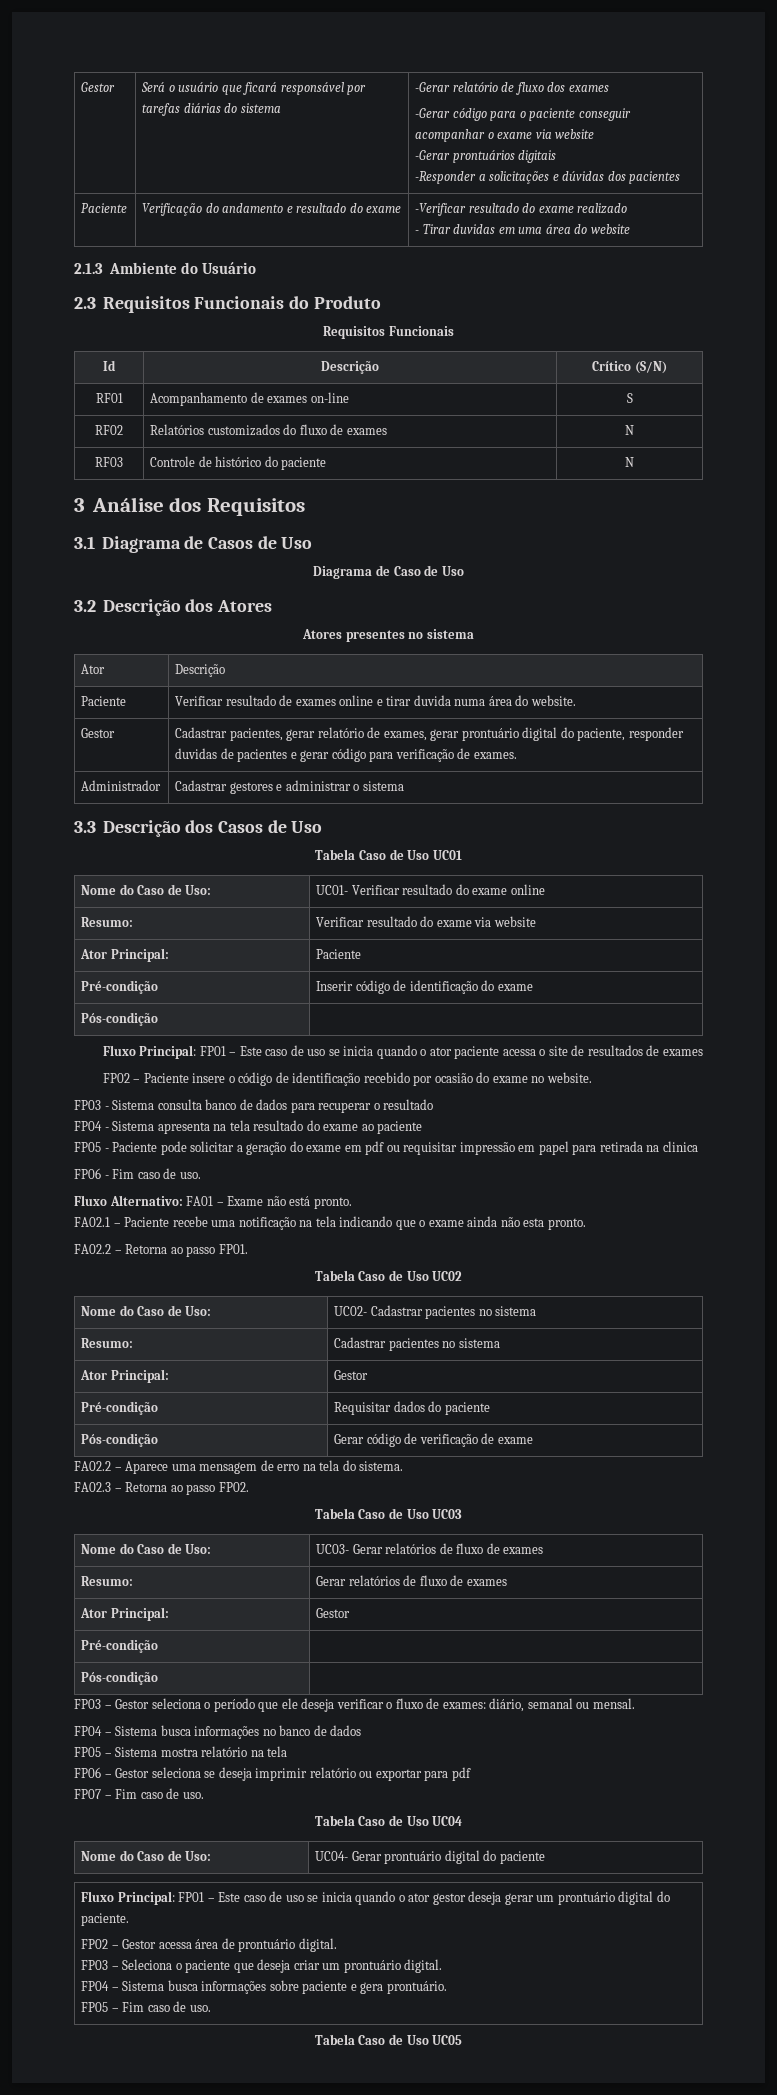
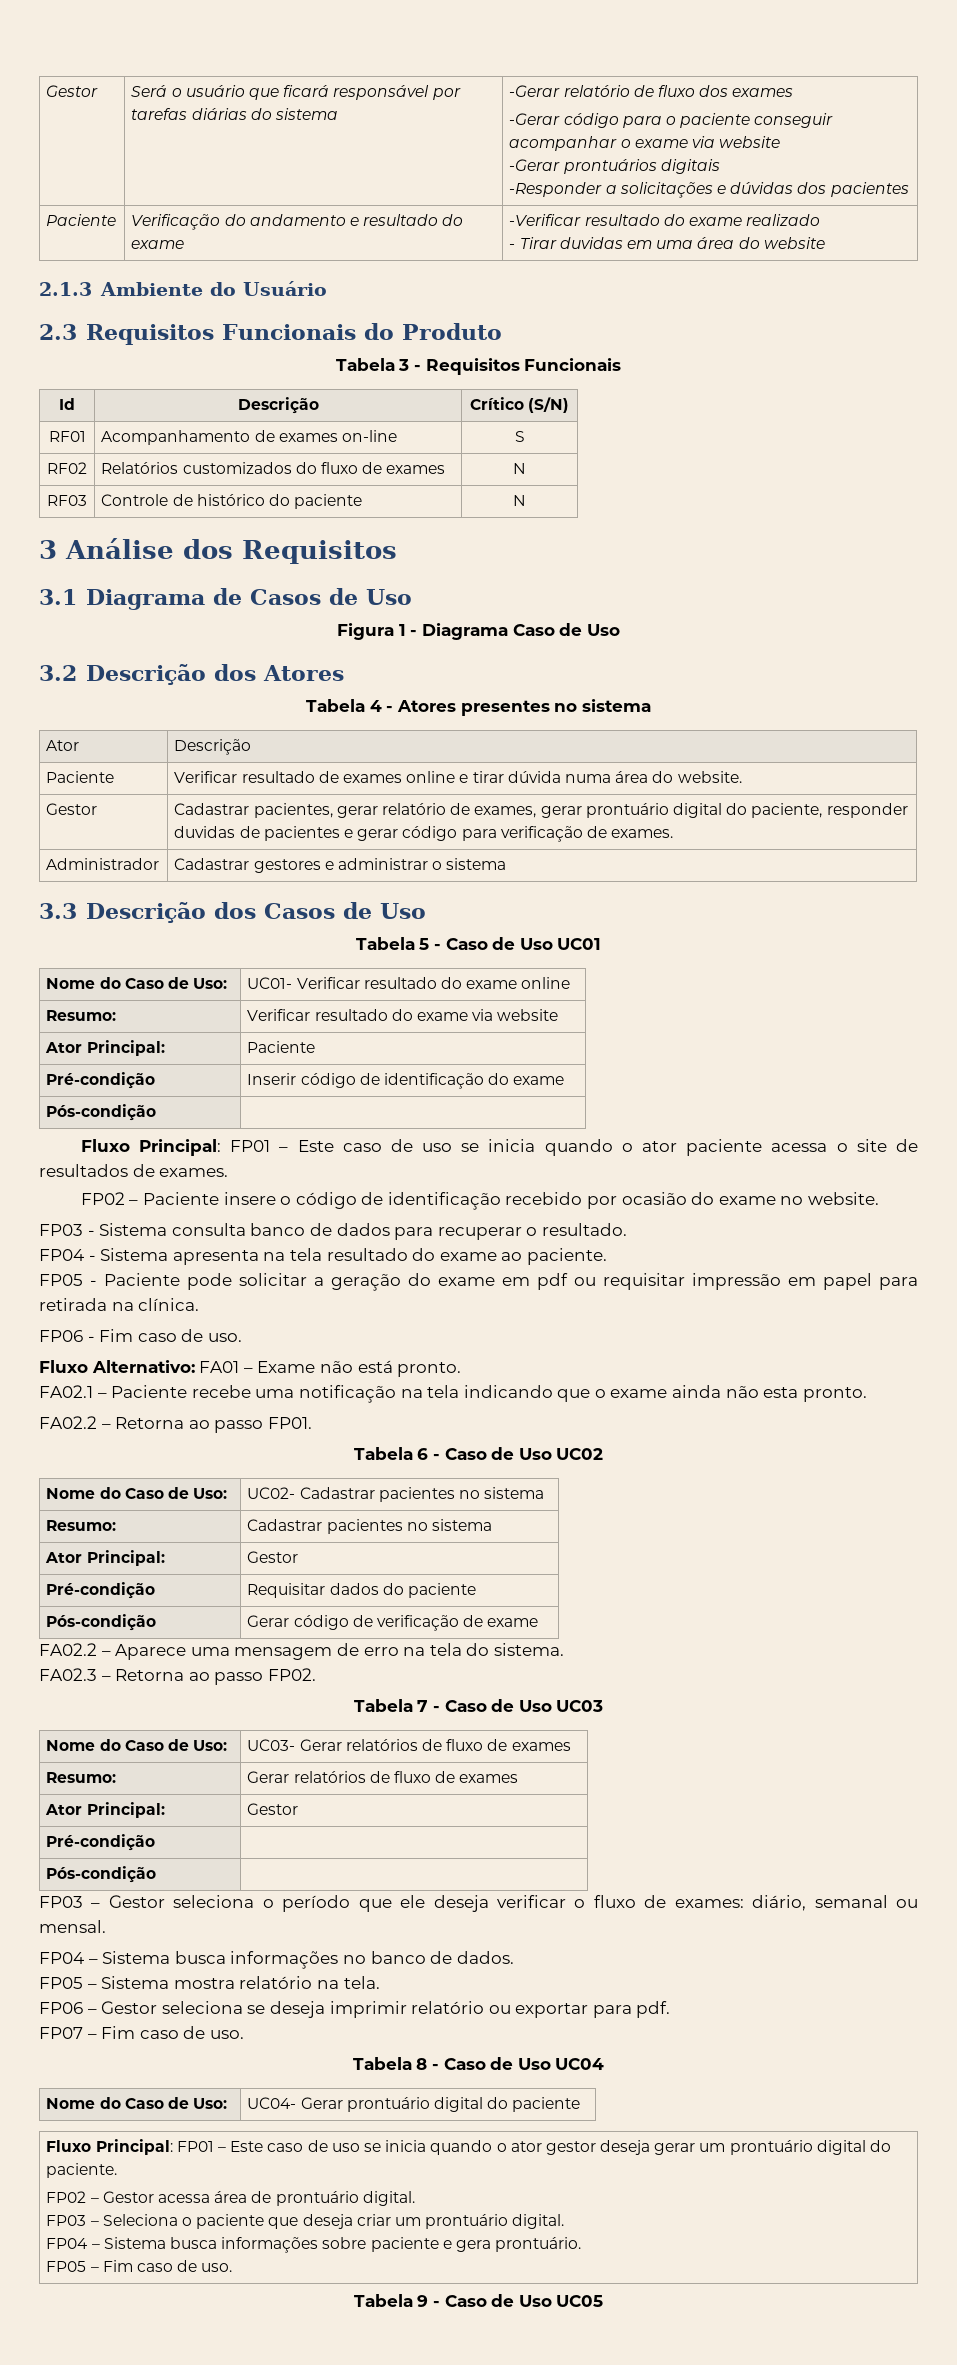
(381, 302) none -> [335,358,421,371] Tabela 3 -
[313,565,390,579] Diagrama de -> [337,623,508,640] Figura 1 - Diagrama
(272, 606) none -> [306,699,394,712] Tabela 4 -
[413,695,451,706] duvida -> [507,771,561,783] dúvida
(356, 854) none -> [419,938,441,950] 5 -
[662,1049,703,1056] exames -> [159,1168,229,1177] exames.
[383,1099,434,1110] resultado -> [541,1223,627,1236] resultado.
[377,1121,423,1134] paciente -> [526,1248,607,1265] paciente.
[662,1141,698,1152] clinica -> [138,1298,200,1311] clínica.
(355, 1275) none -> [417,1448,440,1460] 6 -
(355, 1513) none -> [417,1700,440,1712] 7 -
[330,1725,362,1736] dados -> [456,1951,514,1964] dados.
[267,1746,288,1757] tela -> [343,1976,380,1989] tela.
[451,1767,471,1781] pdf -> [636,2001,671,2018] pdf.
(355, 1820) none -> [416,2058,439,2070] 8 -
(355, 2039) none -> [417,2295,440,2307] 9 -

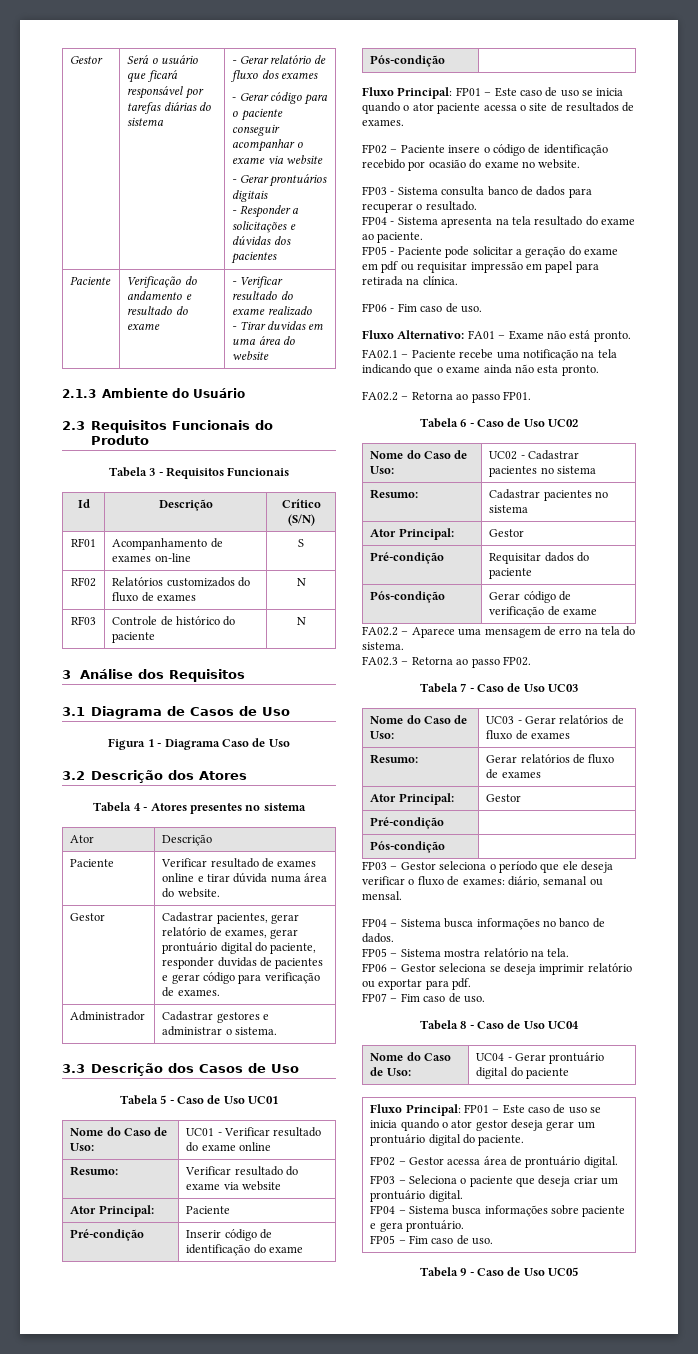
[509,85,561,97] -Gerar -> [232,56,269,64] - Gerar
[509,113,561,125] -Gerar -> [232,93,269,101] - Gerar
[509,159,561,171] -Gerar -> [232,175,269,183] - Gerar
[509,182,603,197] -Responder -> [232,205,291,218] - Responder
[509,214,582,226] -Verificar -> [232,276,283,288] - Verificar
[446,858,507,870] sistema -> [234,1027,277,1035] sistema.
[247,977,293,989] UC01- -> [186,1128,222,1136] UC01 -
[247,1487,296,1499] UC02- -> [489,451,525,460] UC02 -
[247,1739,296,1751] UC03- -> [486,716,522,724] UC03 -
[247,2097,297,2109] UC04- -> [476,1053,512,1061] UC04 -

